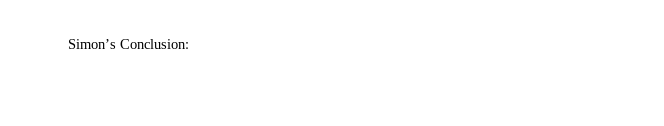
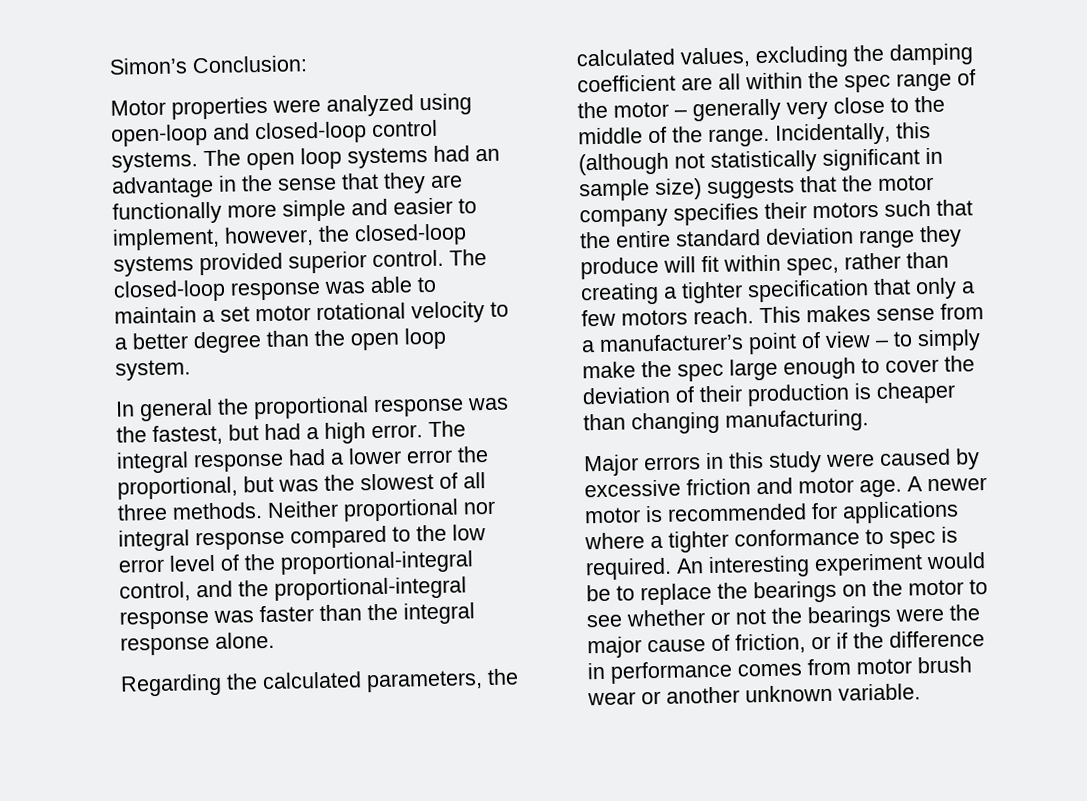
(189, 44) none -> [110,93,472,120] [110,119,438,147] [111,145,500,173] [111,172,463,199] [112,197,477,225] [112,223,467,251] [113,249,487,277] [113,276,437,303] [114,301,509,324] [114,327,447,354] [115,359,191,381] [115,396,509,422] [116,420,466,446] [116,446,489,474] [117,472,486,500] [117,498,496,522] [118,524,486,552] [118,550,474,575] [119,576,467,602] [119,602,475,630] [120,631,275,656] [120,668,519,697] [576,43,974,69] [577,69,976,93] [577,95,945,122] [578,122,931,147] [578,147,943,176] [579,174,934,202] [579,199,973,228] [579,225,962,249] [580,251,949,280] [580,277,975,306] [581,303,984,327] [581,329,981,355] [582,355,975,382] [582,381,956,407] [583,409,869,435] [583,448,980,477] [584,476,987,498] [584,500,959,524] [584,526,958,553] [585,552,986,581] [586,579,988,606] [586,604,981,629] [587,630,985,659] [587,656,972,684] [587,683,921,706] // Motor properties were analyzed using open-loop and closed-loop control systems. The open loop systems had an advantage in the sense that they are functionally more simple and easier to implement, however, the closed-loop systems provided superior control. The closed-loop response was able to maintain a set motor rotational velocity to a better degree than the open loop system. // In general the proportional response was the fastest, but had a high error. The integral response had a lower error the proportional, but was the slowest of all three methods. Neither proportional nor integral response compared to the low error level of the proportional-integral control, and the proportional-integral response was faster than the integral response alone. // Regarding the calculated parameters, the calculated values, excluding the damping coefficient are all within the spec range of the motor – generally very close to the middle of the range. Incidentally, this (although not statistically significant in sample size) suggests that the motor company specifies their motors such that the entire standard deviation range they produce will fit within spec, rather than creating a tighter specification that only a few motors reach. This makes sense from a manufacturer’s point of view – to simply make the spec large enough to cover the deviation of their production is cheaper than changing manufacturing. // Major errors in this study were caused by excessive friction and motor age. A newer motor is recommended for applications where a tighter conformance to spec is required. An interesting experiment would be to replace the bearings on the motor to see whether or not the bearings were the major cause of friction, or if the difference in performance comes from motor brush wear or another unknown variable.

